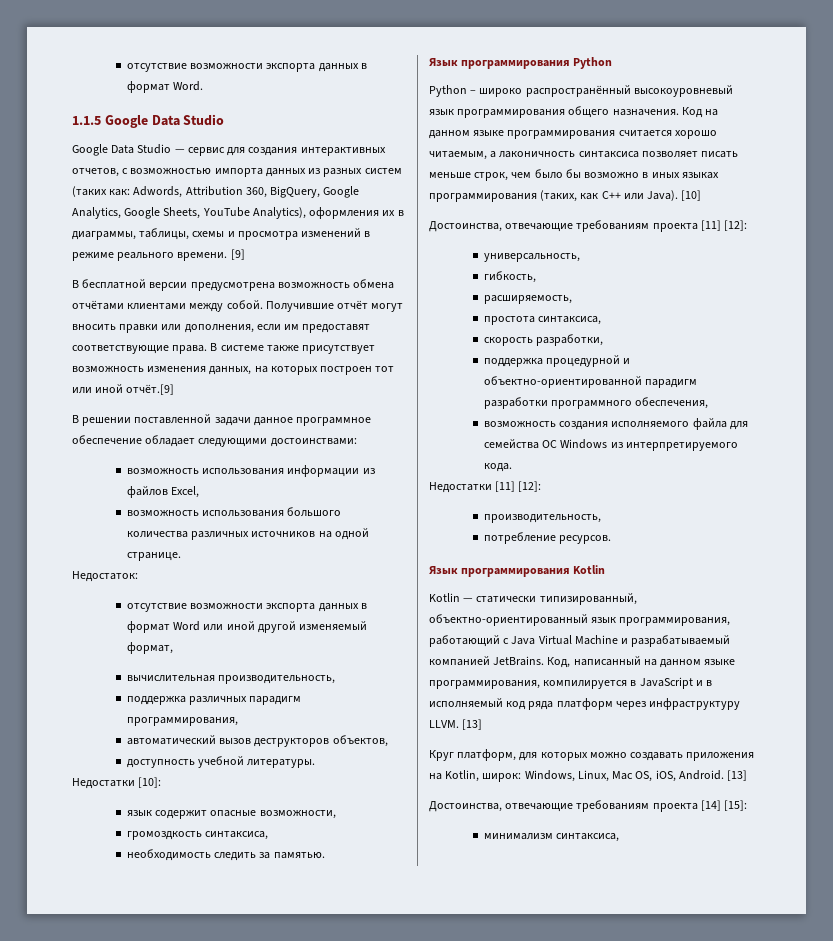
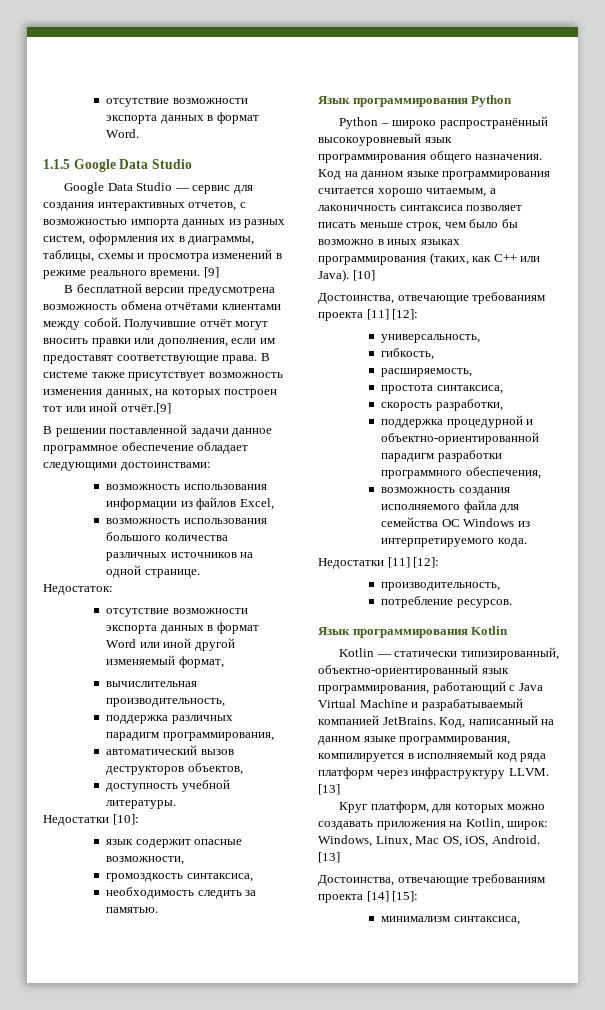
[364,168,402,174] [72,186,360,198] [72,207,306,219] систем (таких как: Adwords, Attribution 360, BigQuery, Google Analytics, Google Sheets, YouTube Analytics), -> [43,236,85,245] систем,
[639,677,713,689] JavaScript и в -> (414, 756) none

